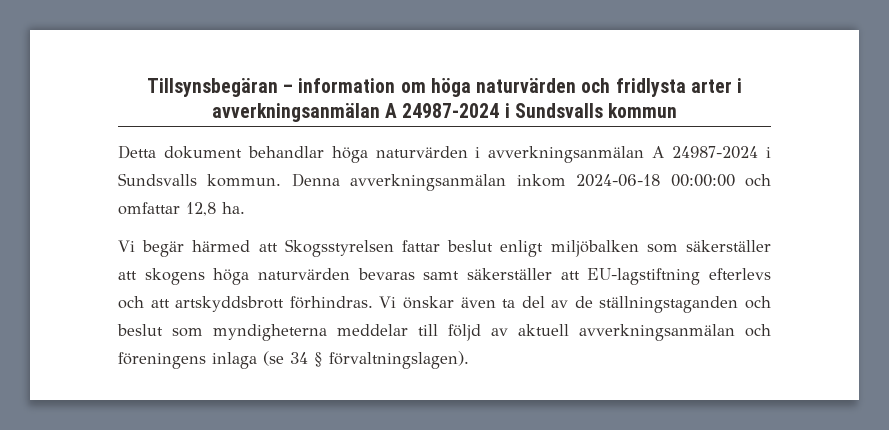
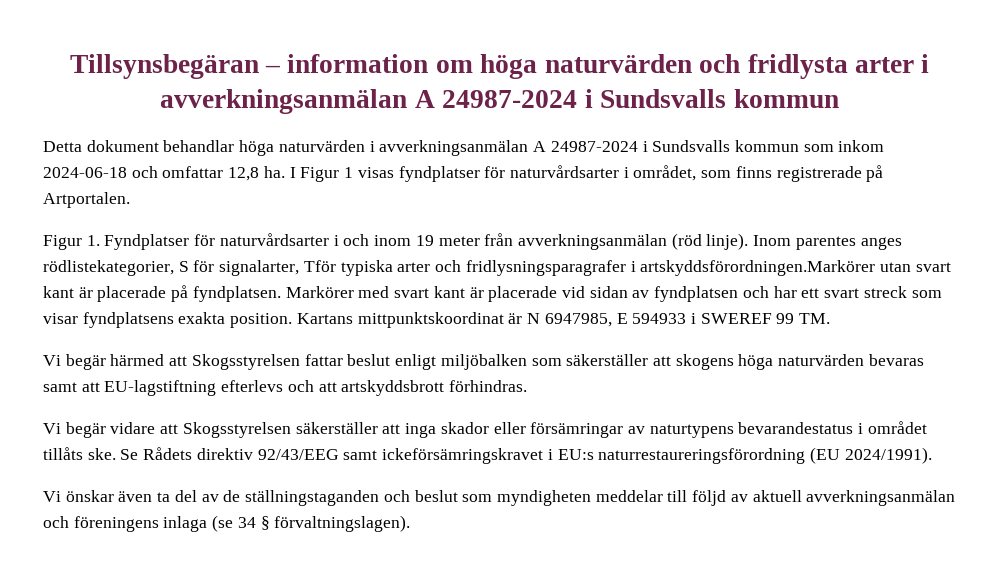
[207,173,507,191] kommun. Denna avverkningsanmälan -> [734,140,834,152] kommun som
[670,174,735,187] 00:00:00 -> (127, 172) none
(245, 208) none -> [289,165,884,182] [43,192,130,208] [43,233,902,250] [43,260,951,276] [43,285,942,302] [43,312,831,328] I Figur 1 visas fyndplatser för naturvårdsarter i området, som finns registrerade på Artportalen. // Figur 1. Fyndplatser för naturvårdsarter i och inom 19 meter från avverkningsanmälan (röd linje). Inom parentes anges rödlistekategorier, S för signalarter, Tför typiska arter och fridlysningsparagrafer i artskyddsförordningen.Markörer utan svart kant är placerade på fyndplatsen. Markörer med svart kant är placerade vid sidan av fyndplatsen och har ett svart streck som visar fyndplatsens exakta position. Kartans mittpunktskoordinat är N 6947985, E 594933 i SWEREF 99 TM.
[467,268,552,280] säkerställer -> (77, 387) none
(373, 302) none -> [43,421,927,438] [43,447,932,464] // Vi begär vidare att Skogsstyrelsen säkerställer att inga skador eller försämringar av naturtypens bevarandestatus i området tillåts ske. Se Rådets direktiv 92/43/EEG samt ickeförsämringskravet i EU:s naturrestaureringsförordning (EU 2024/1991). //
[213,324,327,341] myndigheterna -> [496,490,591,506] myndigheten

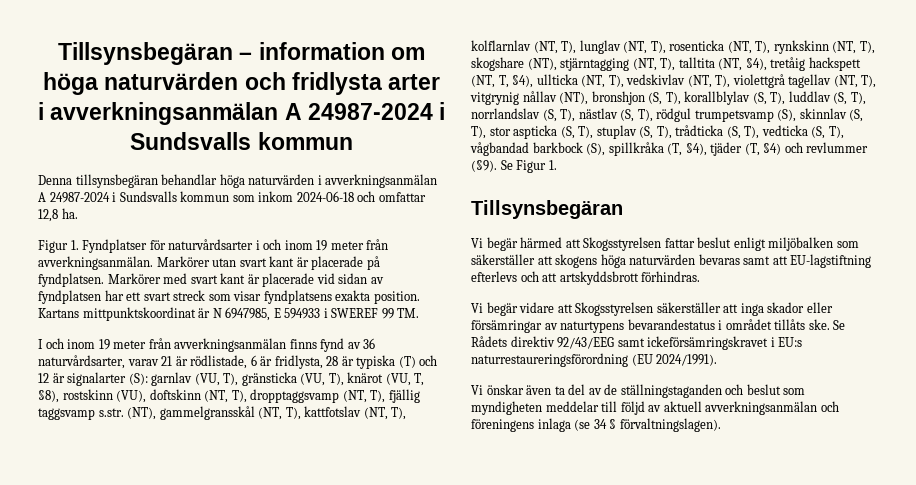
[43,140,159,152] Detta dokument -> [38,174,158,188] Denna tillsynsbegäran
[289,165,884,182] [43,192,130,208] I Figur 1 visas fyndplatser för naturvårdsarter i området, som finns registrerade på Artportalen. -> (78, 213) none
[517,233,902,250] [43,260,876,276] avverkningsanmälan (röd linje). Inom parentes anges rödlistekategorier, S för signalarter, Tför typiska arter och fridlysningsparagrafer i artskyddsförordningen.Markörer -> [38,256,210,270] avverkningsanmälan. Markörer
[742,286,769,298] och -> (101, 297) none
(831, 318) none -> [38,338,376,352] [38,355,438,369] [38,372,425,386] [38,389,420,403] [38,406,407,420] [471,40,875,54] [471,57,861,71] [471,74,877,88] [470,91,866,105] [471,108,864,122] [471,125,844,139] [470,142,869,156] [471,160,557,173] [471,200,623,219] // I och inom 19 meter från avverkningsanmälan finns fynd av 36 naturvårdsarter, varav 21 är rödlistade, 6 är fridlysta, 28 är typiska (T) och 12 är signalarter (S): garnlav (VU, T), gränsticka (VU, T), knärot (VU, T, §8), rostskinn (VU), doftskinn (NT, T), dropptaggsvamp (NT, T), fjällig taggsvamp s.str. (NT), gammelgransskål (NT, T), kattfotslav (NT, T), kolflarnlav (NT, T), lunglav (NT, T), rosenticka (NT, T), rynkskinn (NT, T), skogshare (NT), stjärntagging (NT, T), talltita (NT, §4), tretåig hackspett (NT, T, §4), ullticka (NT, T), vedskivlav (NT, T), violettgrå tagellav (NT, T), vitgrynig nållav (NT), bronshjon (S, T), korallblylav (S, T), luddlav (S, T), norrlandslav (S, T), nästlav (S, T), rödgul trumpetsvamp (S), skinnlav (S, T), stor aspticka (S, T), stuplav (S, T), trådticka (S, T), vedticka (S, T), vågbandad barkbock (S), spillkråka (T, §4), tjäder (T, §4) och revlummer (§9). Se Figur 1. // Tillsynsbegäran

